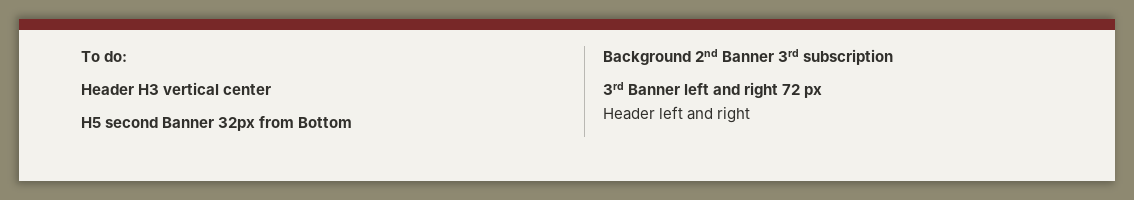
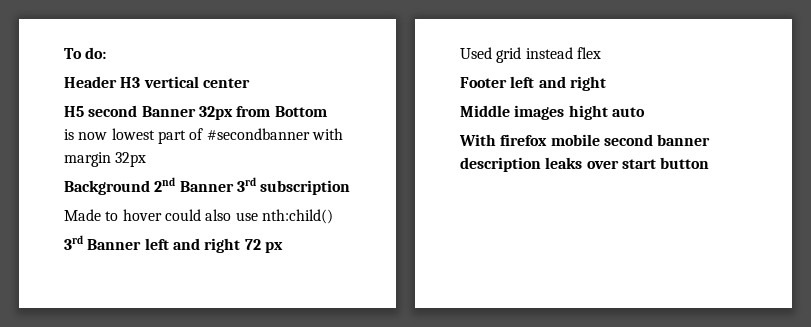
(353, 122) none -> [64,128,343,144] [64,152,147,167] // is now lowest part of #secondbanner with margin 32px
(894, 57) none -> [64,209,333,224] // Made to hover could also use nth:child()
[603,106,751,123] Header left and right -> [460,47,601,63] [460,76,606,91] [460,105,645,120] [459,134,711,146] [460,157,710,172] Used grid instead flex // Footer left and right // Middle images hight auto // With firefox mobile second banner description leaks over start button

